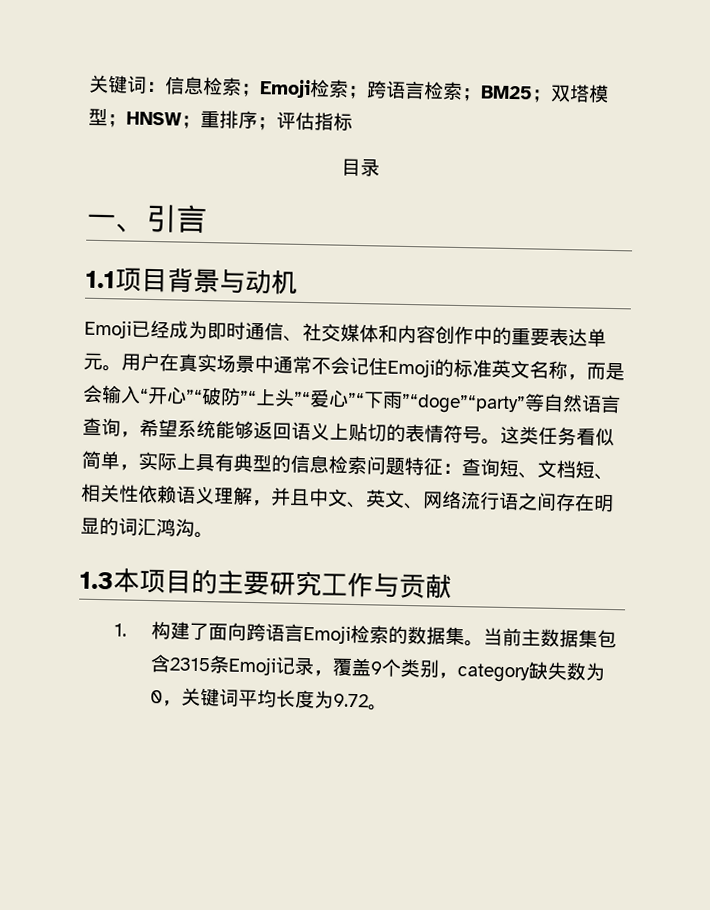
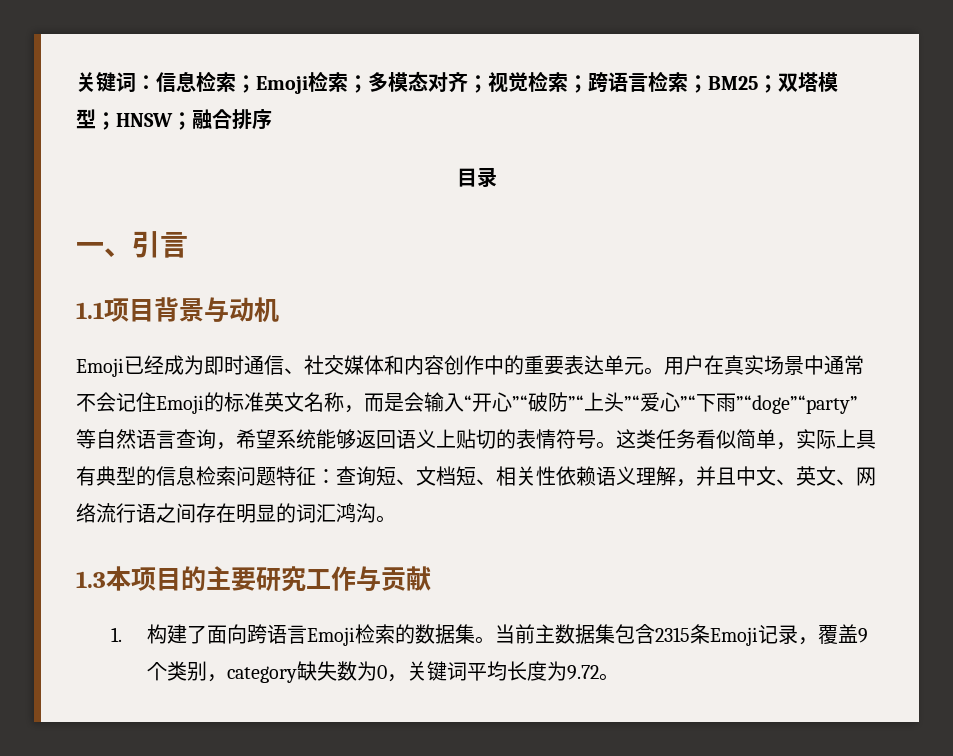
(368, 92) none -> [368,71,588,93] 多模态对齐；视觉检索；
[200,109,220,129] 重 -> [192,109,232,129] 融合
[257,111,353,131] ；评估指标 -> (272, 119) none

